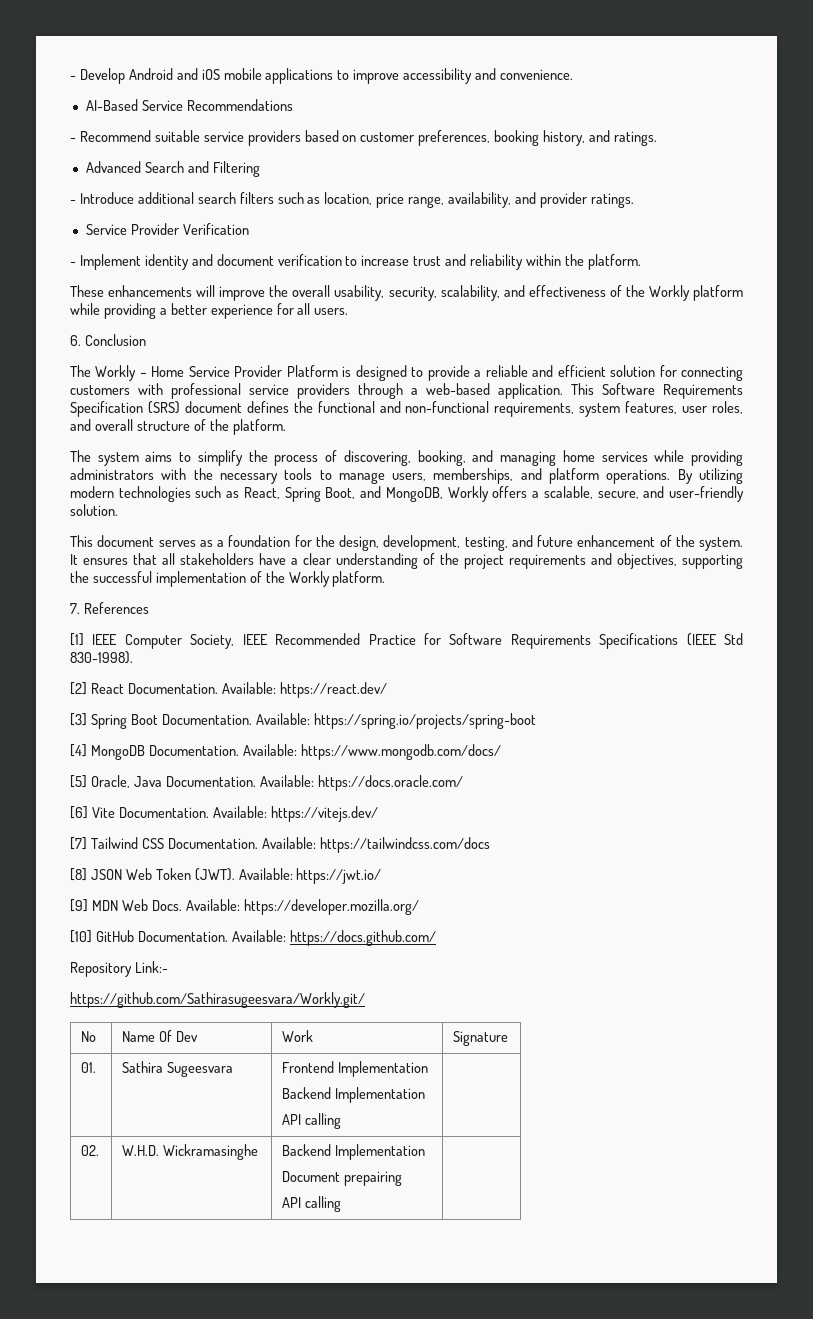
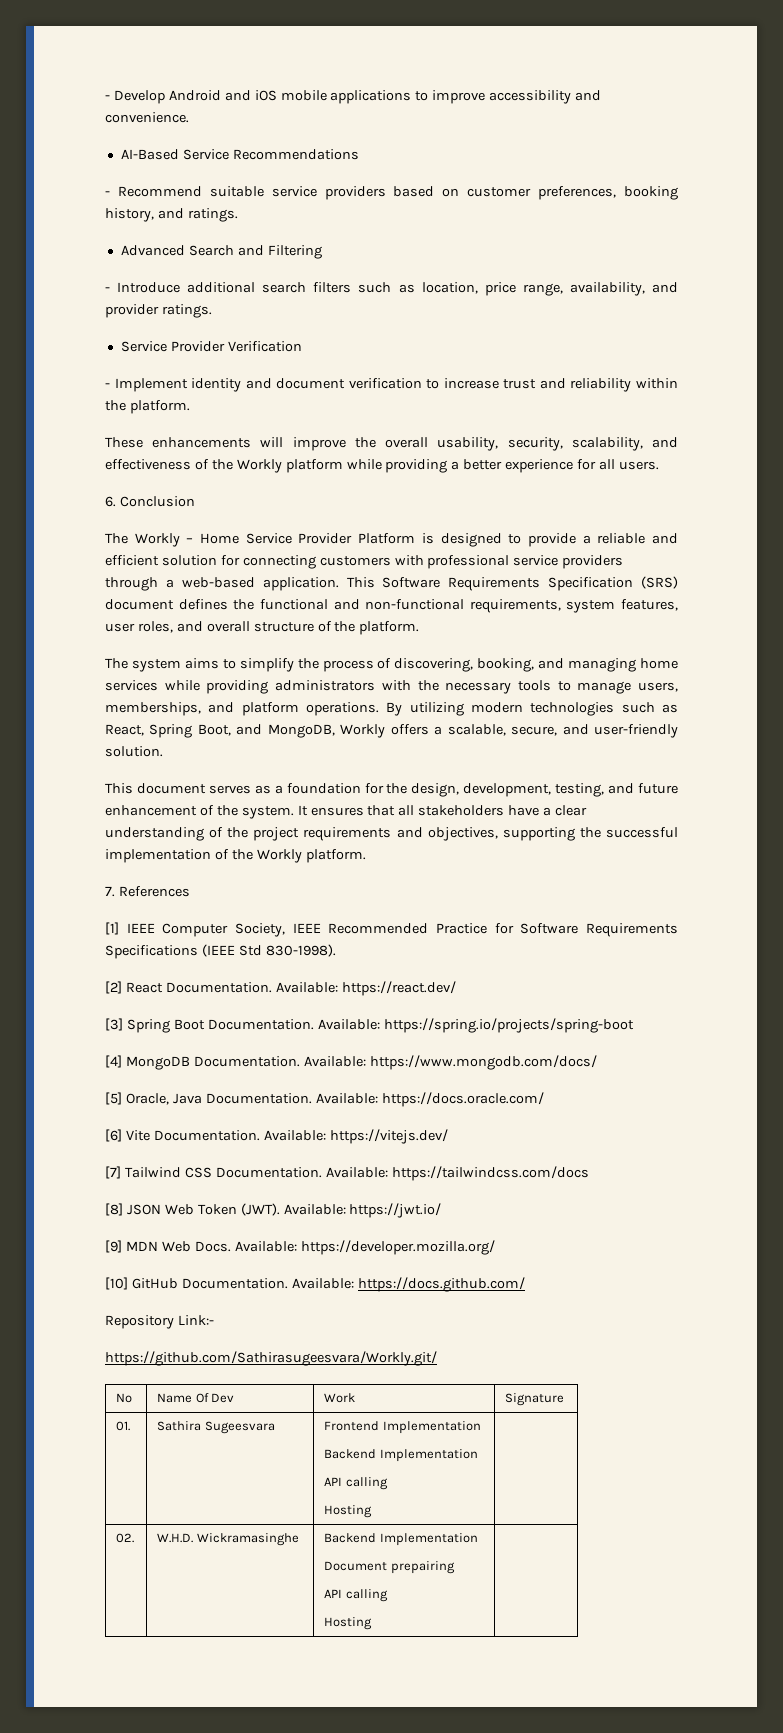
(342, 1121) none -> [324,1505,373,1518] // Hosting
(342, 1204) none -> [324,1617,373,1630] // Hosting

